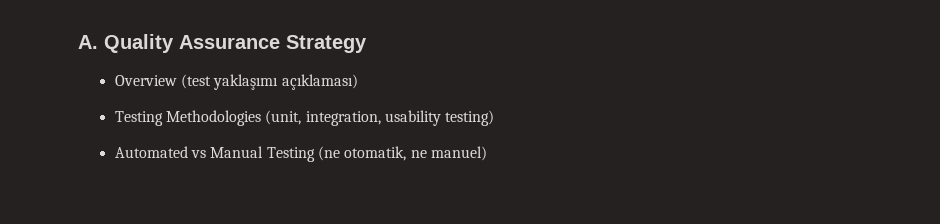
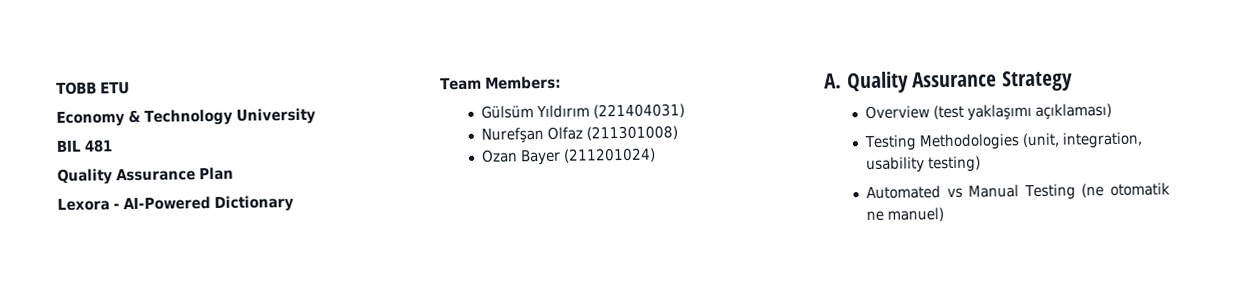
(78, 42) none -> [56,81,130,95] [56,107,316,127] [56,139,112,153] [57,166,234,185] [57,195,294,212] [440,75,561,91] [481,103,686,119] [481,125,679,143] [481,147,657,166] TOBB ETU // Economy & Technology University // BIL 481 // Quality Assurance Plan // Lexora - AI-Powered Dictionary // Team Members: // Gülsüm Yıldırım (221404031) // Nurefşan Olfaz (211301008) // Ozan Bayer (211201024) //
[344,146,407,161] otomatik, -> [1110,182,1170,197] otomatik

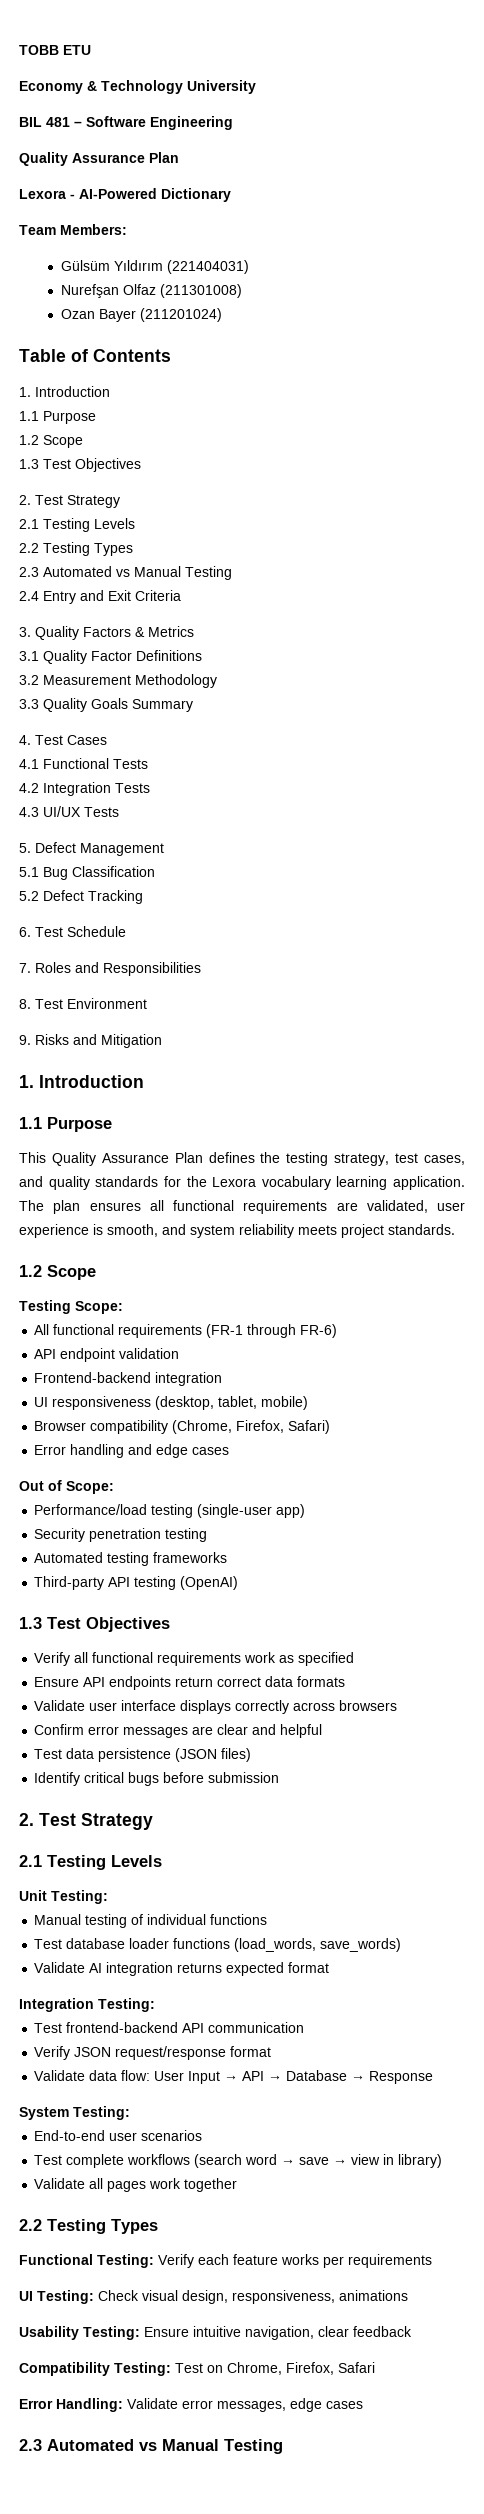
(112, 146) none -> [74,116,233,130] – Software Engineering
[824,70,1074,94] [865,103,1113,121] [864,131,1143,152] [866,155,982,174] [866,182,1170,201] [866,207,945,222] A. Quality Assurance Strategy // Overview (test yaklaşımı açıklaması) // Testing Methodologies (unit, integration, usability testing) // Automated vs Manual Testing (ne otomatik ne manuel) -> [19,349,171,362] [19,386,110,397] [19,411,96,424] [19,435,83,448] [19,458,141,472] [19,495,120,508] [19,518,135,532] [19,542,133,556] [19,566,232,580] [19,590,181,604] [19,626,194,640] [19,650,202,664] [19,674,217,688] [19,698,193,712] [19,735,107,745] [19,758,148,769] [19,782,150,796] [19,806,119,817] [19,842,164,856] [19,866,155,880] [19,890,143,904] [19,926,126,937] [19,962,201,976] [19,998,147,1009] [19,1034,162,1048] [19,1075,144,1088] [19,1117,112,1132] [19,1152,466,1166] [19,1176,465,1190] [19,1200,465,1214] [19,1224,455,1238] [19,1265,96,1280] [19,1300,123,1314] [34,1324,338,1338] [34,1348,180,1362] [34,1372,223,1386] [34,1396,309,1410] [34,1420,331,1434] [34,1444,230,1458] [19,1480,114,1494] [34,1504,306,1518] [34,1528,208,1542] [34,1552,228,1566] [34,1576,239,1590] [19,1617,170,1632] [34,1652,355,1666] [34,1676,346,1690] [34,1700,398,1714] [34,1724,323,1738] [34,1748,252,1762] [34,1772,280,1786] [19,1813,153,1830] [19,1855,162,1870] [19,1890,108,1904] [34,1914,268,1928] [34,1938,402,1952] [34,1962,330,1976] [19,1998,155,2012] [34,2022,305,2033] [34,2046,272,2060] [34,2070,434,2084] [19,2106,130,2120] [34,2130,203,2141] [34,2154,443,2168] [34,2178,238,2192] [19,2219,158,2234] [19,2254,432,2268] [19,2290,408,2304] [19,2326,412,2340] [19,2362,375,2376] [19,2398,363,2412] [19,2439,283,2454] Table of Contents // 1. Introduction // 1.1 Purpose // 1.2 Scope // 1.3 Test Objectives // 2. Test Strategy // 2.1 Testing Levels // 2.2 Testing Types // 2.3 Automated vs Manual Testing // 2.4 Entry and Exit Criteria // 3. Quality Factors & Metrics // 3.1 Quality Factor Definitions // 3.2 Measurement Methodology // 3.3 Quality Goals Summary // 4. Test Cases // 4.1 Functional Tests // 4.2 Integration Tests // 4.3 UI/UX Tests // 5. Defect Management // 5.1 Bug Classification // 5.2 Defect Tracking // 6. Test Schedule // 7. Roles and Responsibilities // 8. Test Environment // 9. Risks and Mitigation // 1. Introduction // 1.1 Purpose // This Quality Assurance Plan defines the testing strategy, test cases, and quality standards for the Lexora vocabulary learning application. The plan ensures all functional requirements are validated, user experience is smooth, and system reliability meets project standards. // 1.2 Scope // Testing Scope: // All functional requirements (FR-1 through FR-6) // API endpoint validation // Frontend-backend integration // UI responsiveness (desktop, tablet, mobile) // Browser compatibility (Chrome, Firefox, Safari) // Error handling and edge cases // Out of Scope: // Performance/load testing (single-user app) // Security penetration testing // Automated testing frameworks // Third-party API testing (OpenAI) // 1.3 Test Objectives // Verify all functional requirements work as specified // Ensure API endpoints return correct data formats // Validate user interface displays correctly across browsers // Confirm error messages are clear and helpful // Test data persistence (JSON files) // Identify critical bugs before submission // 2. Test Strategy // 2.1 Testing Levels // Unit Testing: // Manual testing of individual functions // Test database loader functions (load_words, save_words) // Validate AI integration returns expected format // Integration Testing: // Test frontend-backend API communication // Verify JSON request/response format // Validate data flow: User Input → API → Database → Response // System Testing: // End-to-end user scenarios // Test complete workflows (search word → save → view in library) // Validate all pages work together // 2.2 Testing Types // Functional Testing: Verify each feature works per requirements // UI Testing: Check visual design, responsiveness, animations // Usability Testing: Ensure intuitive navigation, clear feedback // Compatibility Testing: Test on Chrome, Firefox, Safari // Error Handling: Validate error messages, edge cases // 2.3 Automated vs Manual Testing

